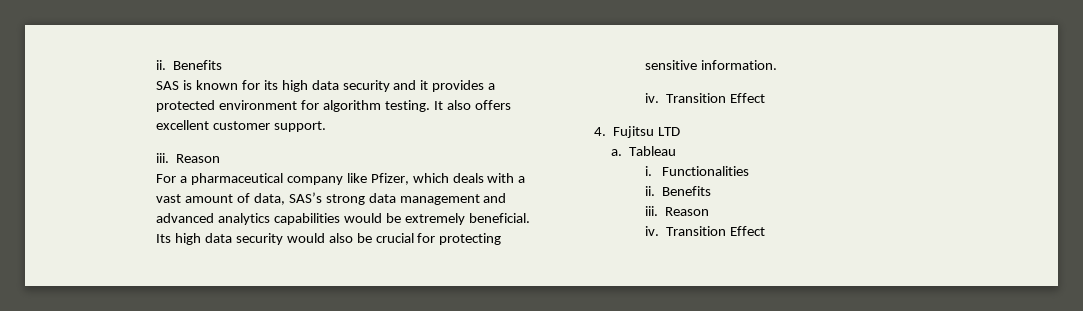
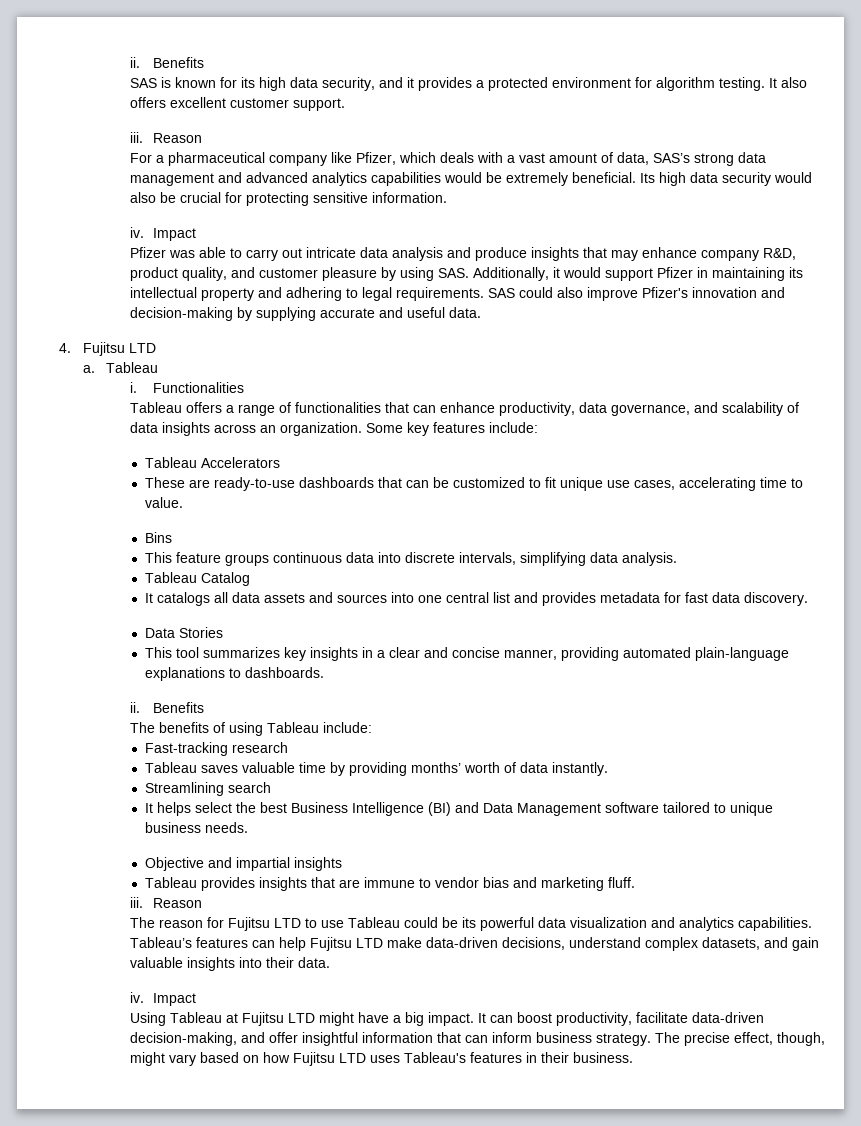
[342,80,390,92] security -> [321,77,375,91] security,
[666,93,766,103] Transition Effect -> [153,228,197,241] [129,247,796,261] [129,267,803,281] [129,287,785,301] [129,307,481,321] Impact // Pfizer was able to carry out intricate data analysis and produce insights that may enhance company R&D, product quality, and customer pleasure by using SAS. Additionally, it would support Pfizer in maintaining its intellectual property and adhering to legal requirements. SAS could also improve Pfizer's innovation and decision-making by supplying accurate and useful data.
[645,186,712,196] [645,206,710,216] [645,226,766,236] ii. Benefits // iii. Reason // iv. Transition Effect -> [129,402,799,416] [129,422,538,436] [145,457,281,468] [145,477,804,491] [145,497,184,508] [145,532,173,543] [145,552,678,566] [145,572,251,586] [145,592,809,606] [145,627,224,638] [145,647,790,661] [145,667,325,681] [129,702,205,713] [129,722,372,736] [145,742,289,756] [145,762,609,776] [145,782,272,796] [145,802,774,816] [145,822,249,833] [145,857,343,871] [145,877,636,891] [129,897,203,908] [129,917,812,931] [129,937,819,951] [129,957,330,971] [129,992,197,1006] [129,1012,764,1026] [129,1032,825,1046] [129,1052,633,1066] Tableau offers a range of functionalities that can enhance productivity, data governance, and scalability of data insights across an organization. Some key features include: // Tableau Accelerators // These are ready-to-use dashboards that can be customized to fit unique use cases, accelerating time to value. // Bins // This feature groups continuous data into discrete intervals, simplifying data analysis. // Tableau Catalog // It catalogs all data assets and sources into one central list and provides metadata for fast data discovery. // Data Stories // This tool summarizes key insights in a clear and concise manner, providing automated plain-language explanations to dashboards. // ii. Benefits // The benefits of using Tableau include: // Fast-tracking research // Tableau saves valuable time by providing months’ worth of data instantly. // Streamlining search // It helps select the best Business Intelligence (BI) and Data Management software tailored to unique business needs. // Objective and impartial insights // Tableau provides insights that are immune to vendor bias and marketing fluff. // iii. Reason // The reason for Fujitsu LTD to use Tableau could be its powerful data visualization and analytics capabilities. Tableau’s features can help Fujitsu LTD make data-driven decisions, understand complex datasets, and gain valuable insights into their data. // iv. Impact // Using Tableau at Fujitsu LTD might have a big impact. It can boost productivity, facilitate data-driven decision-making, and offer insightful information that can inform business strategy. The precise effect, though, might vary based on how Fujitsu LTD uses Tableau's features in their business.

